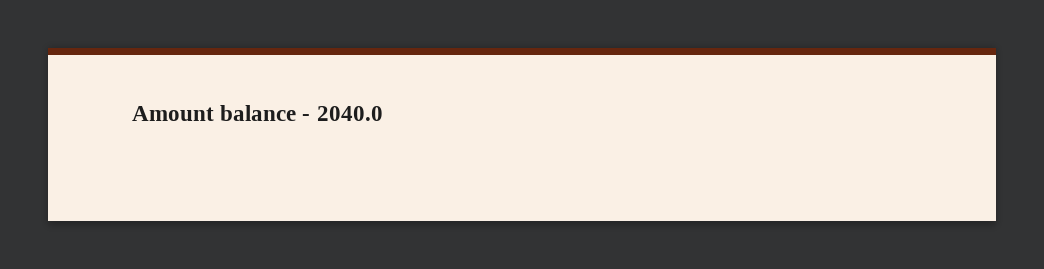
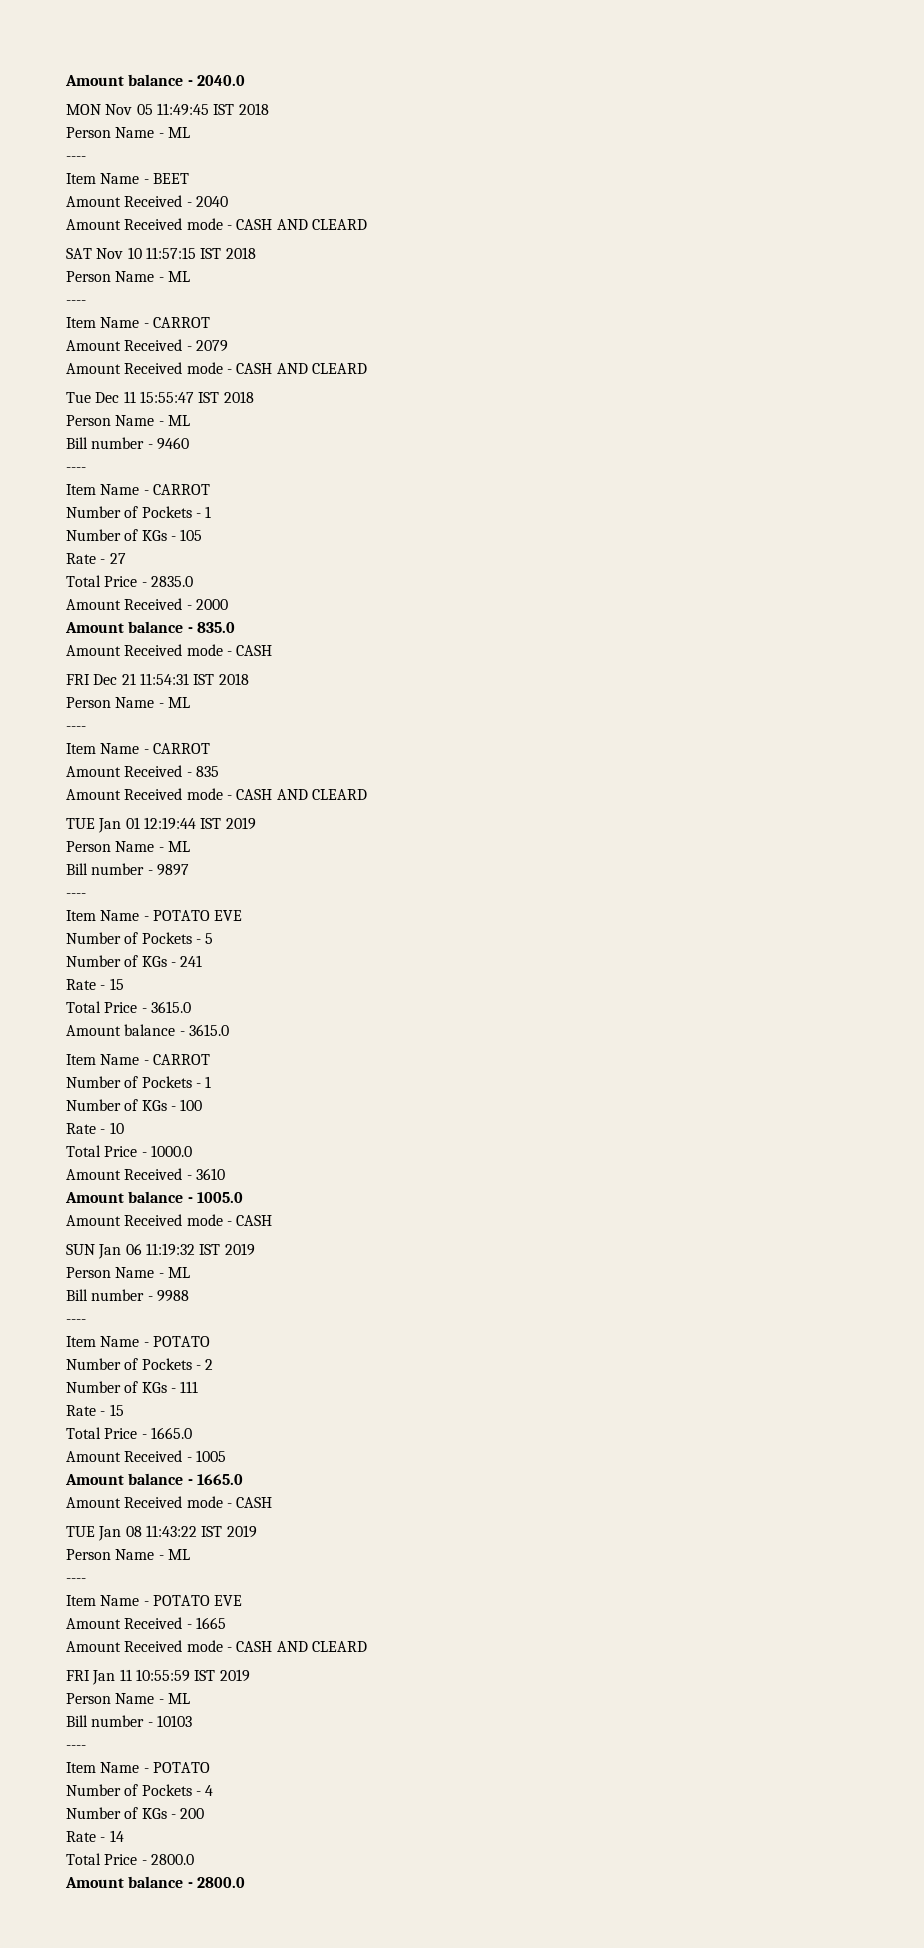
(383, 113) none -> [66,103,269,116] [66,127,190,138] [66,156,86,161] [66,173,189,184] [66,195,228,207] [66,218,367,230] [66,247,256,259] [66,271,190,282] [66,300,86,305] [66,317,210,328] [66,339,228,352] [66,362,367,374] [66,391,254,403] [66,415,190,426] [66,437,189,450] [66,467,86,472] [66,484,210,495] [66,506,212,518] [66,529,203,541] [66,553,126,564] [66,575,193,587] [66,598,228,610] [65,621,235,633] [66,644,273,656] [66,673,249,685] [66,697,190,708] [66,726,86,731] [66,743,210,754] [66,765,219,777] [66,788,367,800] [66,817,256,833] [66,841,190,852] [66,863,189,876] [66,893,86,898] [66,910,243,921] [66,932,214,944] [66,955,203,967] [66,978,124,990] [66,1001,191,1013] [66,1024,229,1036] [66,1054,210,1065] [66,1076,212,1088] [66,1099,203,1111] [66,1122,124,1134] [66,1145,192,1157] [66,1168,225,1180] [65,1191,243,1203] [66,1214,273,1226] [66,1243,255,1259] [66,1267,190,1278] [66,1289,189,1302] [66,1319,86,1324] [66,1336,210,1347] [66,1358,214,1370] [66,1381,199,1393] [66,1404,124,1416] [66,1427,192,1439] [66,1450,226,1462] [65,1473,243,1485] [66,1496,273,1508] [66,1525,257,1541] [66,1549,190,1560] [66,1578,86,1583] [66,1595,243,1606] [66,1617,226,1629] [66,1640,367,1652] [66,1669,250,1685] [66,1693,190,1704] [66,1715,192,1727] [66,1745,86,1750] [66,1762,210,1773] [66,1784,214,1796] [66,1807,205,1819] [66,1830,124,1842] [66,1853,194,1865] [65,1876,245,1888] // MON Nov 05 11:49:45 IST 2018 // Person Name - ML // ---- // Item Name - BEET // Amount Received - 2040 // Amount Received mode - CASH AND CLEARD // SAT Nov 10 11:57:15 IST 2018 // Person Name - ML // ---- // Item Name - CARROT // Amount Received - 2079 // Amount Received mode - CASH AND CLEARD // Tue Dec 11 15:55:47 IST 2018 // Person Name - ML // Bill number - 9460 // ---- // Item Name - CARROT // Number of Pockets - 1 // Number of KGs - 105 // Rate - 27 // Total Price - 2835.0 // Amount Received - 2000 // Amount balance - 835.0 // Amount Received mode - CASH // FRI Dec 21 11:54:31 IST 2018 // Person Name - ML // ---- // Item Name - CARROT // Amount Received - 835 // Amount Received mode - CASH AND CLEARD // TUE Jan 01 12:19:44 IST 2019 // Person Name - ML // Bill number - 9897 // ---- // Item Name - POTATO EVE // Number of Pockets - 5 // Number of KGs - 241 // Rate - 15 // Total Price - 3615.0 // Amount balance - 3615.0 // Item Name - CARROT // Number of Pockets - 1 // Number of KGs - 100 // Rate - 10 // Total Price - 1000.0 // Amount Received - 3610 // Amount balance - 1005.0 // Amount Received mode - CASH // SUN Jan 06 11:19:32 IST 2019 // Person Name - ML // Bill number - 9988 // ---- // Item Name - POTATO // Number of Pockets - 2 // Number of KGs - 111 // Rate - 15 // Total Price - 1665.0 // Amount Received - 1005 // Amount balance - 1665.0 // Amount Received mode - CASH // TUE Jan 08 11:43:22 IST 2019 // Person Name - ML // ---- // Item Name - POTATO EVE // Amount Received - 1665 // Amount Received mode - CASH AND CLEARD // FRI Jan 11 10:55:59 IST 2019 // Person Name - ML // Bill number - 10103 // ---- // Item Name - POTATO // Number of Pockets - 4 // Number of KGs - 200 // Rate - 14 // Total Price - 2800.0 // Amount balance - 2800.0

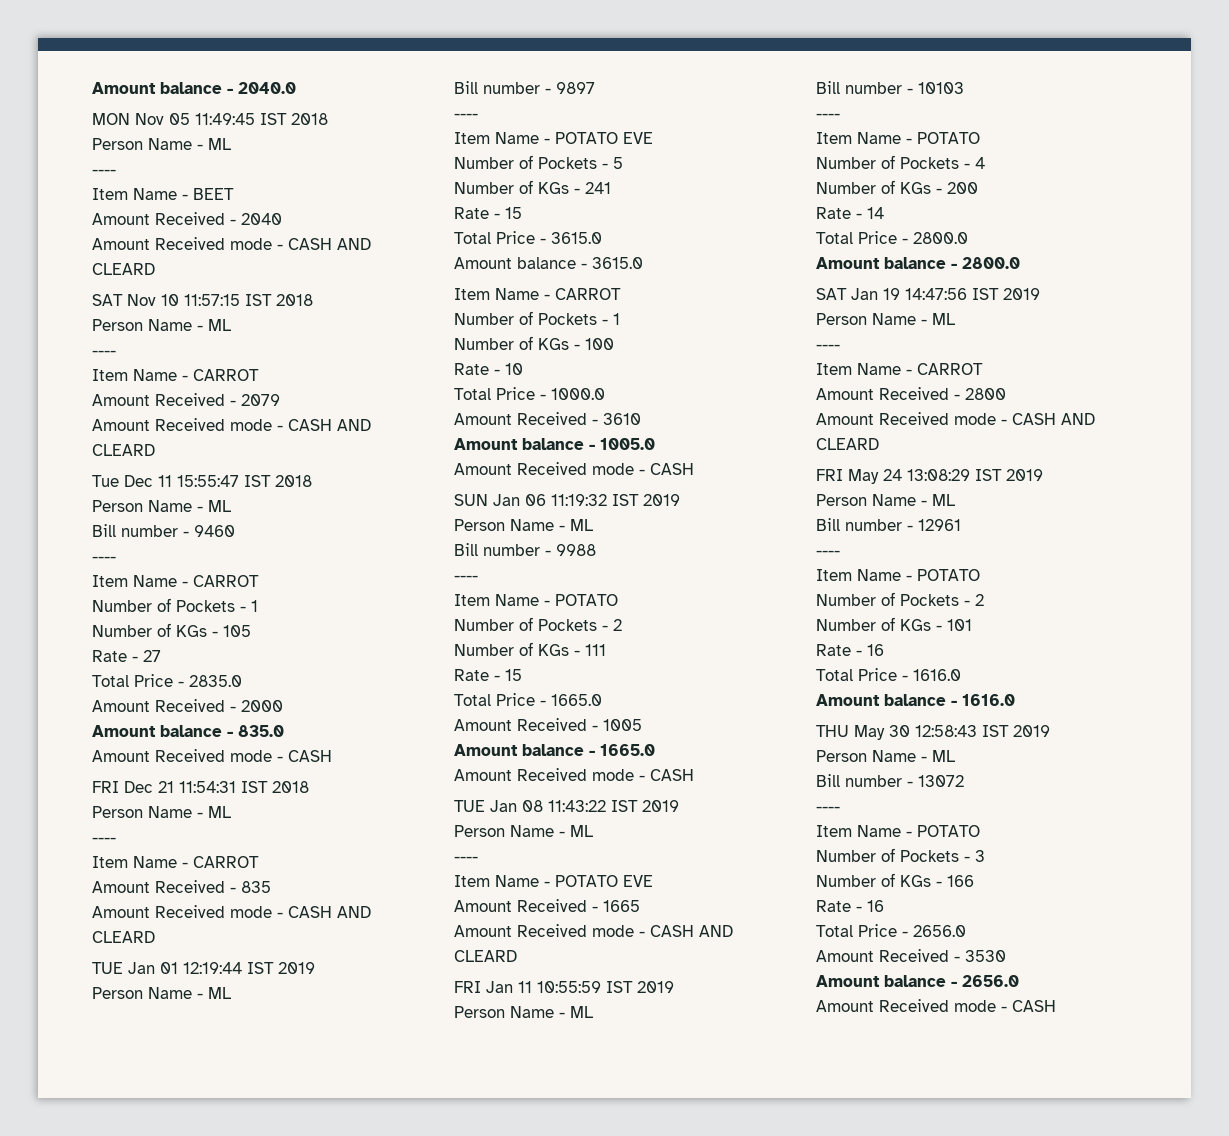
(245, 1882) none -> [816,288,1040,300] [816,313,955,325] [816,344,840,350] [816,363,983,375] [816,387,1006,400] [816,412,1095,425] [816,438,879,450] [816,469,1043,484] [816,494,955,506] [816,518,961,531] [816,550,840,556] [816,569,980,581] [816,592,984,606] [816,617,972,631] [816,644,884,656] [816,668,961,681] [816,694,1015,706] [816,725,1050,740] [816,750,955,762] [816,774,964,787] [816,806,840,812] [816,825,980,837] [816,848,985,862] [816,873,974,887] [816,900,884,912] [816,924,966,937] [816,949,1006,962] [816,975,1019,987] [816,999,1056,1012] // SAT Jan 19 14:47:56 IST 2019 // Person Name - ML // ---- // Item Name - CARROT // Amount Received - 2800 // Amount Received mode - CASH AND CLEARD // FRI May 24 13:08:29 IST 2019 // Person Name - ML // Bill number - 12961 // ---- // Item Name - POTATO // Number of Pockets - 2 // Number of KGs - 101 // Rate - 16 // Total Price - 1616.0 // Amount balance - 1616.0 // THU May 30 12:58:43 IST 2019 // Person Name - ML // Bill number - 13072 // ---- // Item Name - POTATO // Number of Pockets - 3 // Number of KGs - 166 // Rate - 16 // Total Price - 2656.0 // Amount Received - 3530 // Amount balance - 2656.0 // Amount Received mode - CASH

